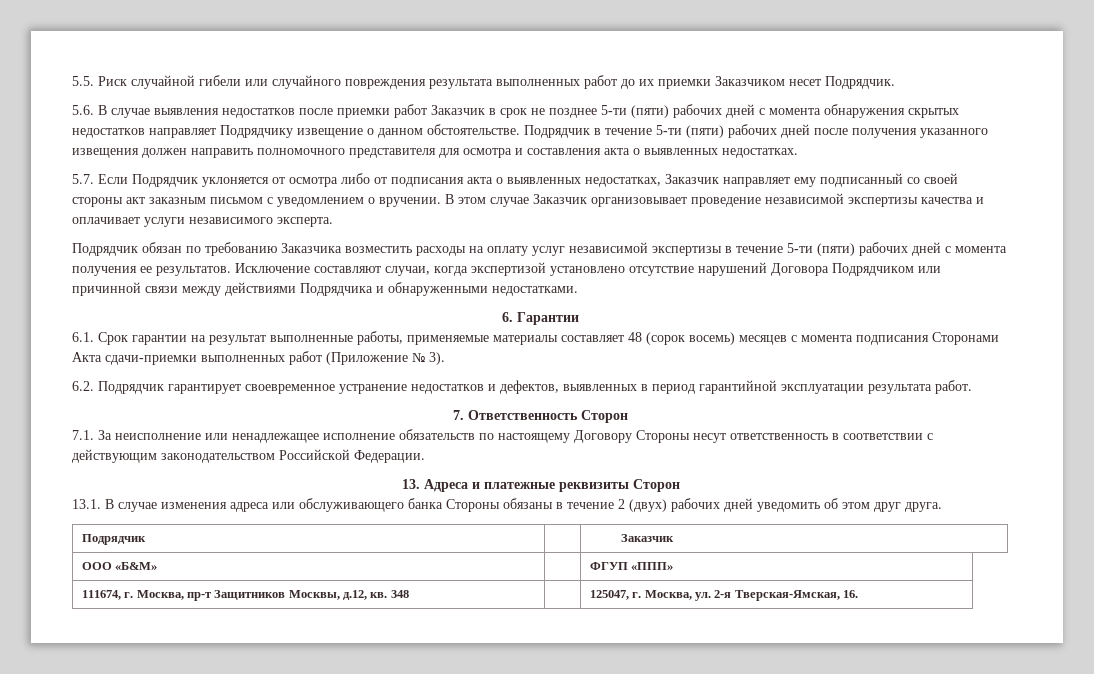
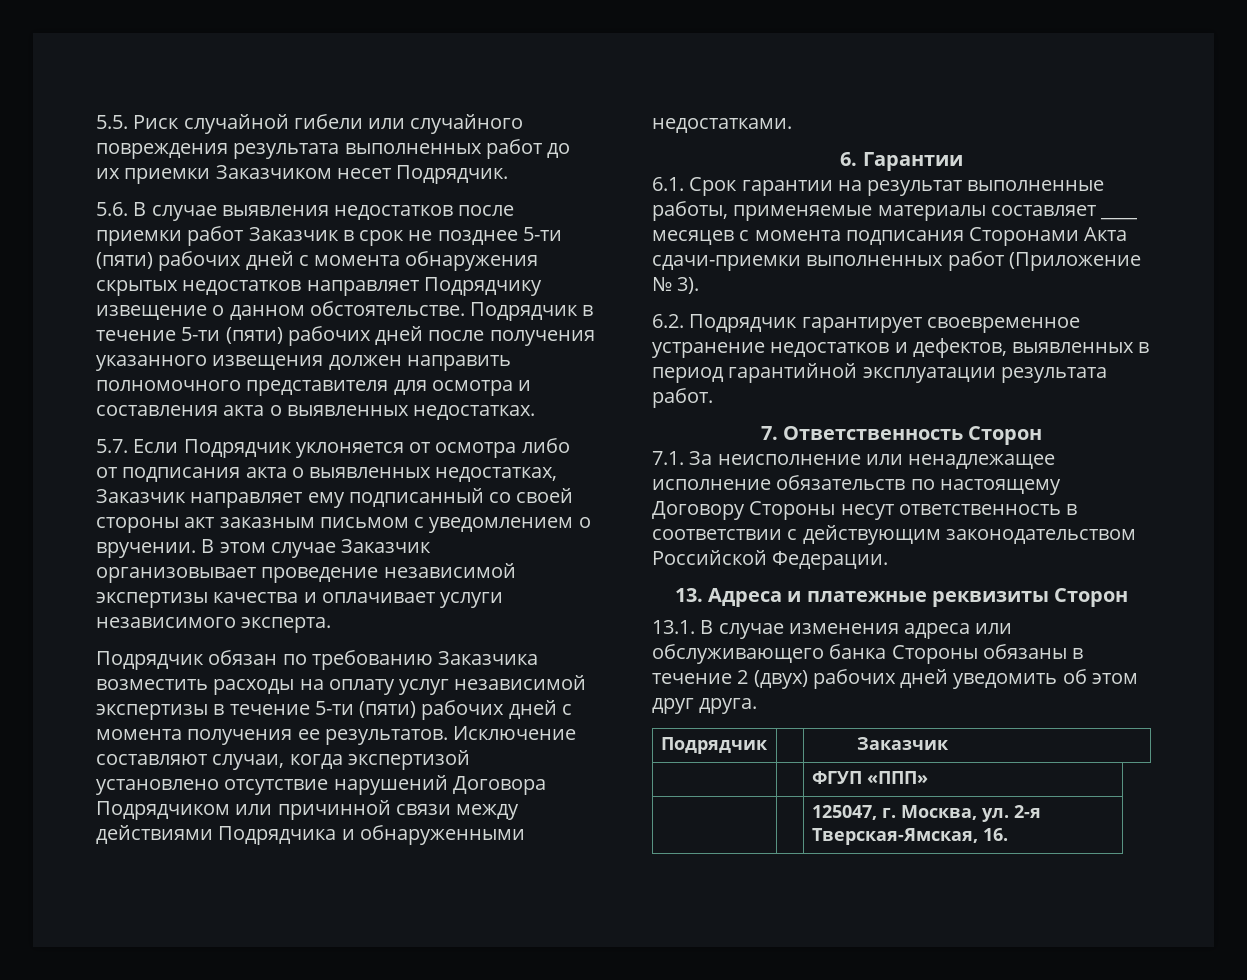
[628,332,735,345] 48 (сорок восемь) -> [1100,216,1138,220] ____
[81,562,158,570] ООО «Б&М» -> (949, 743) none
[81,590,409,601] 111674, г. Москва, пр-т Защитников Москвы, д.12, кв. 348 -> (928, 777) none

